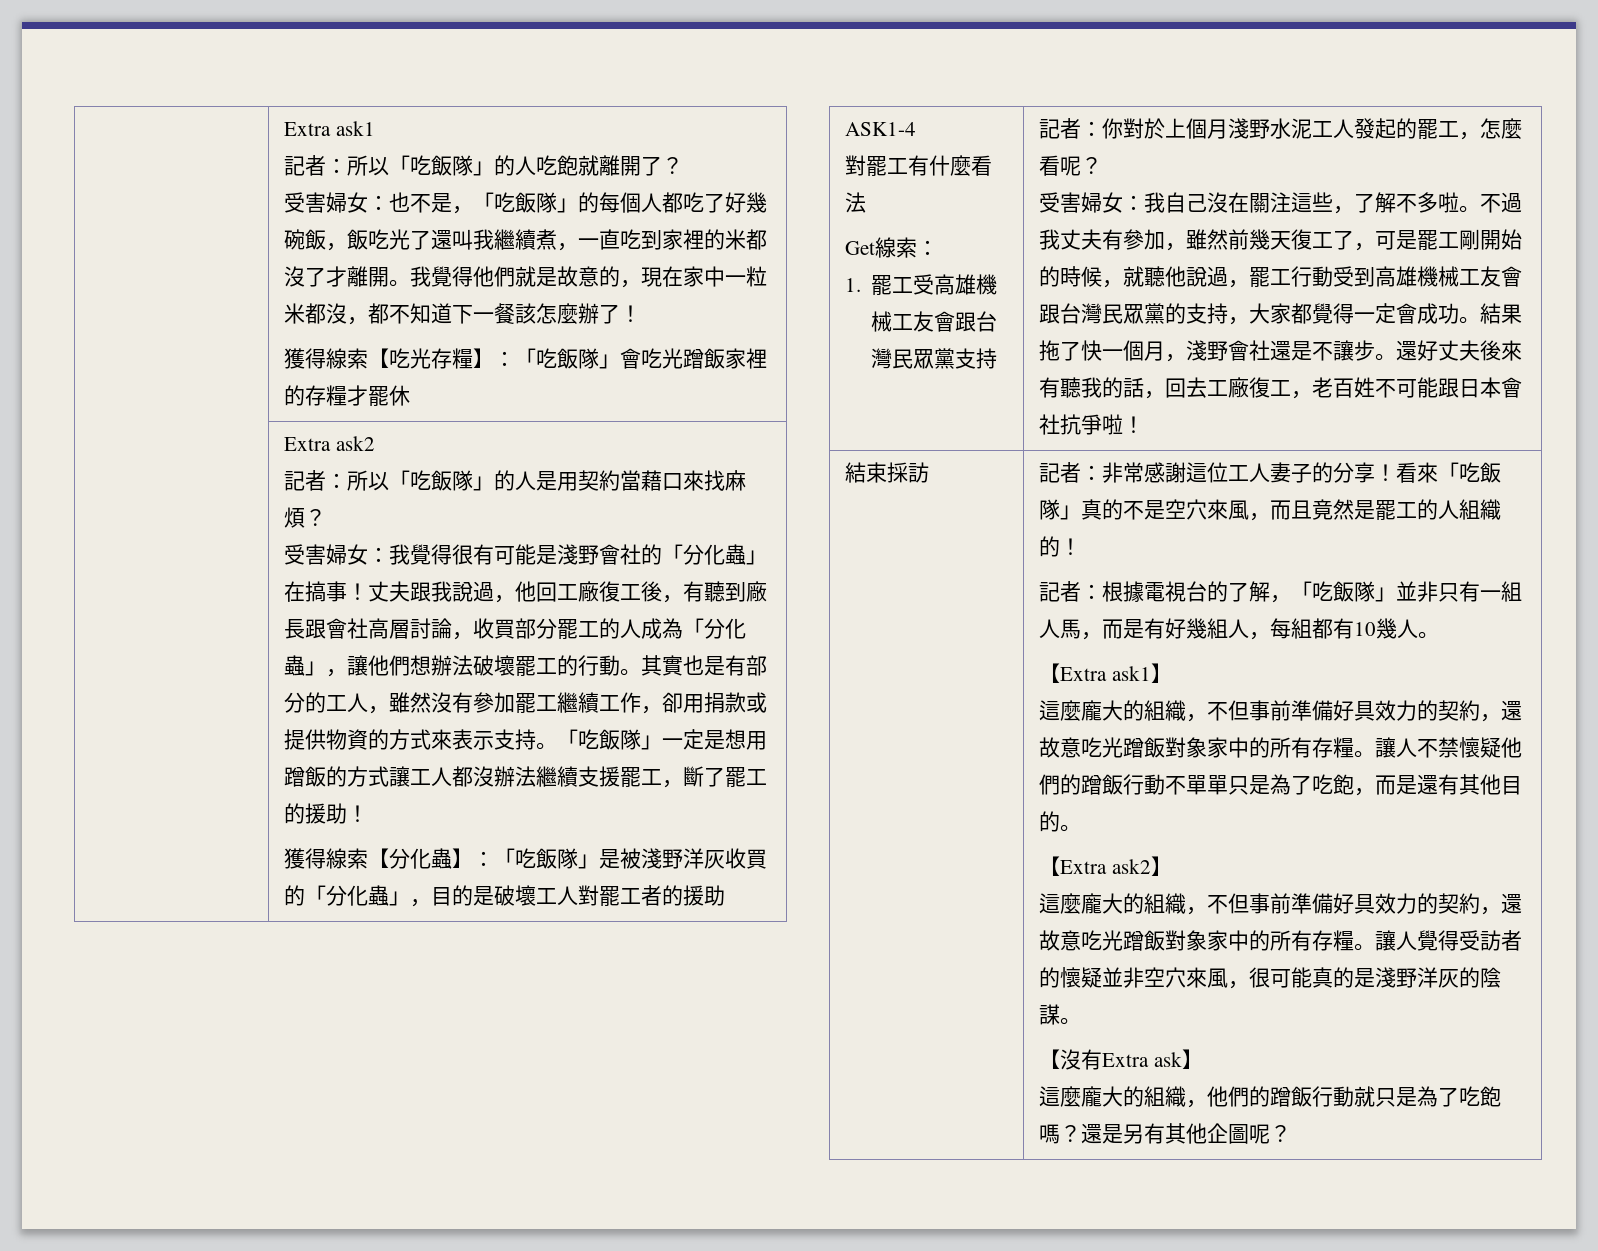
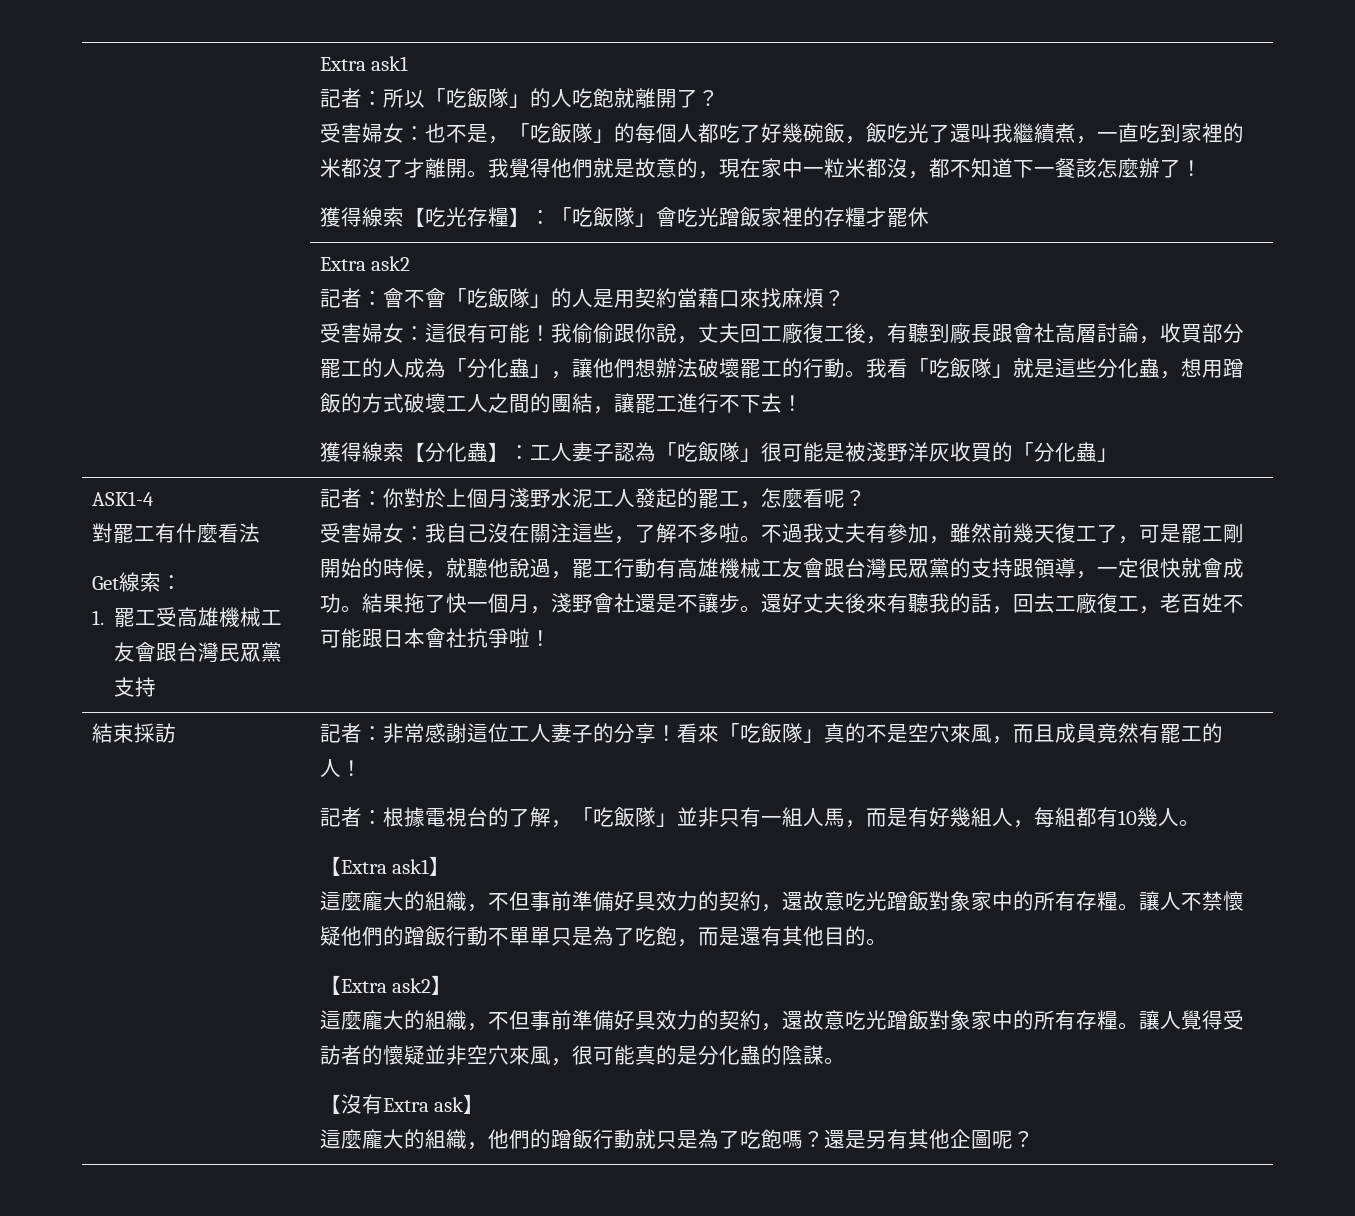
[346,470,389,491] 所以 -> [382,288,446,308] 會不會
[388,544,452,565] 我覺得 -> [424,323,446,343] 這
[535,544,767,565] [283,581,536,603] 是淺野會社的「分化蟲」在搞事！丈夫跟我說過，他 -> [529,323,740,344] ！我偷偷跟你說，丈夫
[640,655,767,676] [283,692,767,714] [283,729,767,750] [283,766,767,788] [283,803,347,824] 其實也是有部分的工人，雖然沒有參加罷工繼續工作，卻用捐款或提供物資的方式來表示支持。「吃飯隊」一定是想用蹭飯的方式讓工人都沒辦法繼續支援罷工，斷了罷工的援助 -> [865,358,1244,379] [319,393,782,414] 我看「吃飯隊」就是這些分化蟲，想用蹭飯的方式破壞工人之間的團結，讓罷工進行不下去
[493,848,599,869] 「吃飯隊」 -> [529,442,824,462] 工人妻子認為「吃飯隊」很可能
[409,885,725,907] ，目的是破壞工人對罷工者的援助 -> (1118, 455) none
[1332,266,1375,287] 受到 -> [655,558,677,578] 有
[1227,303,1396,325] ，大家都覺得一定 -> [1012,558,1202,579] 跟領導，一定很快就
[1311,499,1501,521] [1038,536,1060,557] 竟然是罷工的人組織的 -> [1054,723,1223,744] [319,759,341,778] 成員竟然有罷工的人
[1374,967,1459,988] 淺野洋灰 -> [697,1045,761,1065] 分化蟲

